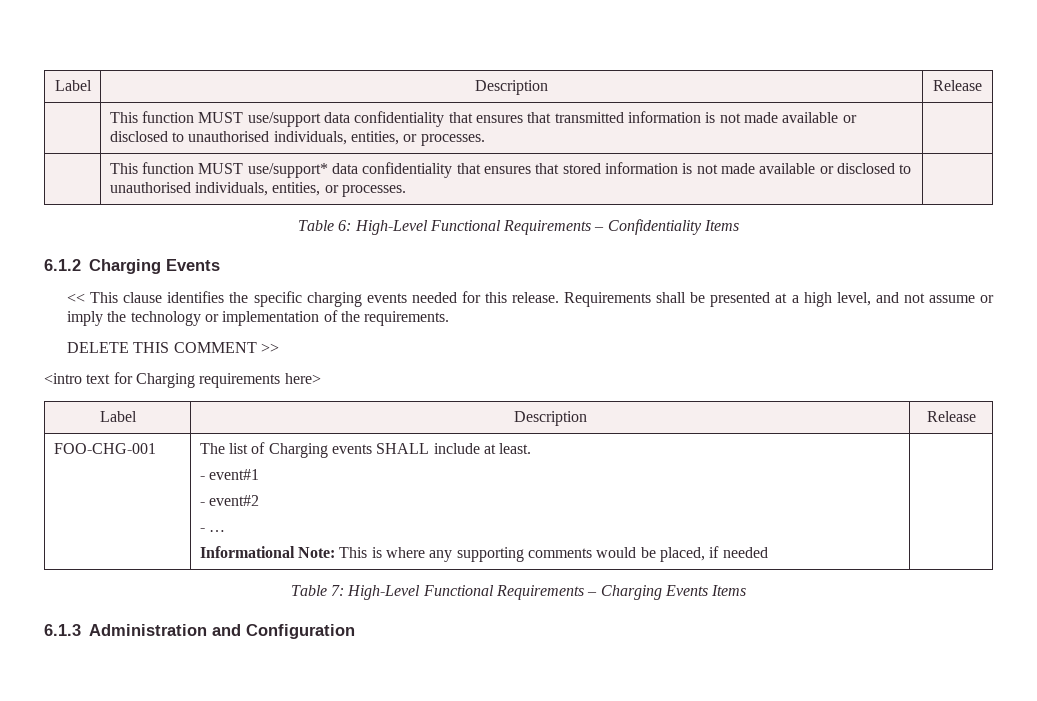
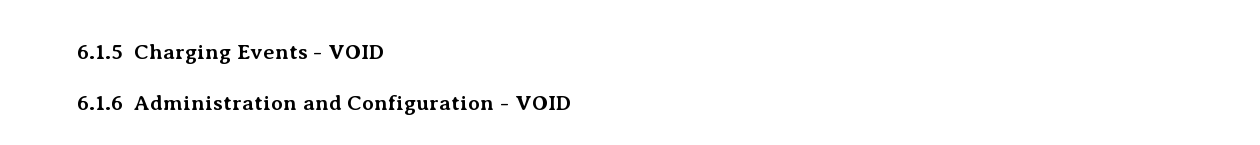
[54,80,92,91] [475,80,548,95] [933,80,982,91] [109,111,857,127] [109,131,485,146] [109,162,912,178] [109,182,407,197] [297,219,740,235] [44,259,220,274] [67,291,995,307] [67,310,450,326] [67,342,280,353] [44,372,321,388] [99,411,137,422] [513,411,587,426] [926,411,976,422] [53,443,156,454] [199,442,532,458] [199,469,260,480] [199,495,260,506] [199,528,226,532] [199,546,768,562] [290,585,747,600] [44,624,81,636] Label | Description | Release // | This function MUST use/support data confidentiality that ensures that transmitted information is not made available or disclosed to unauthorised individuals, entities, or processes. | // | This function MUST use/support* data confidentiality that ensures that stored information is not made available or disclosed to unauthorised individuals, entities, or processes. | // Table 6: High-Level Functional Requirements – Confidentiality Items // 6.1.2 Charging Events // << This clause identifies the specific charging events needed for this release. Requirements shall be presented at a high level, and not assume or imply the technology or implementation of the requirements. // DELETE THIS COMMENT >> // <intro text for Charging requirements here> // Label | Description | Release // FOO-CHG-001 | The list of Charging events SHALL include at least. // - event#1 // - event#2 // - … // Informational Note: This is where any supporting comments would be placed, if needed | // Table 7: High-Level Functional Requirements – Charging Events Items // 6.1.3 -> [77,44,385,64] [77,96,123,110] 6.1.5 Charging Events - VOID // 6.1.6
(355, 631) none -> [500,96,571,110] - VOID

